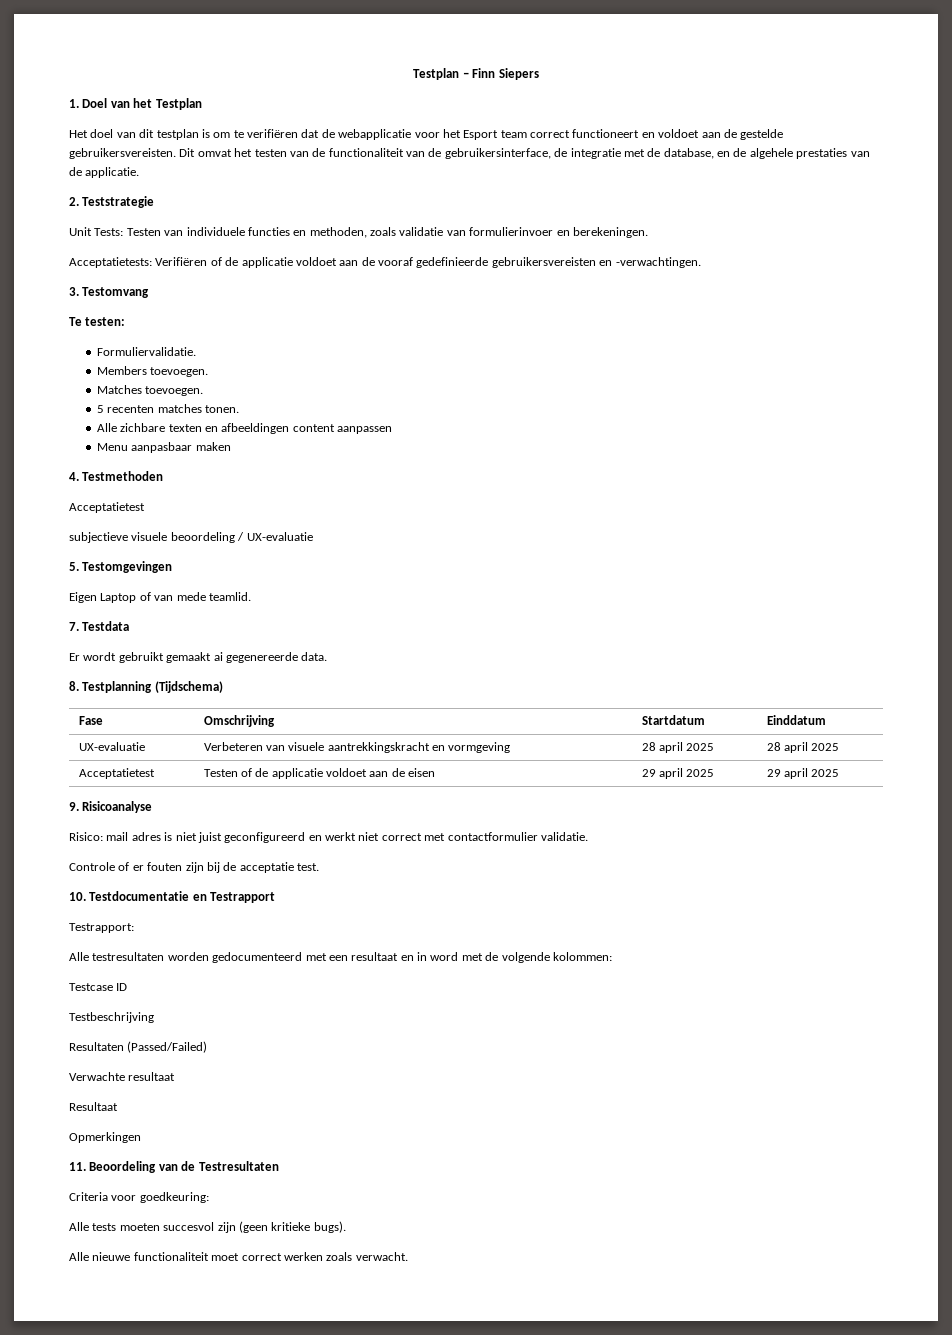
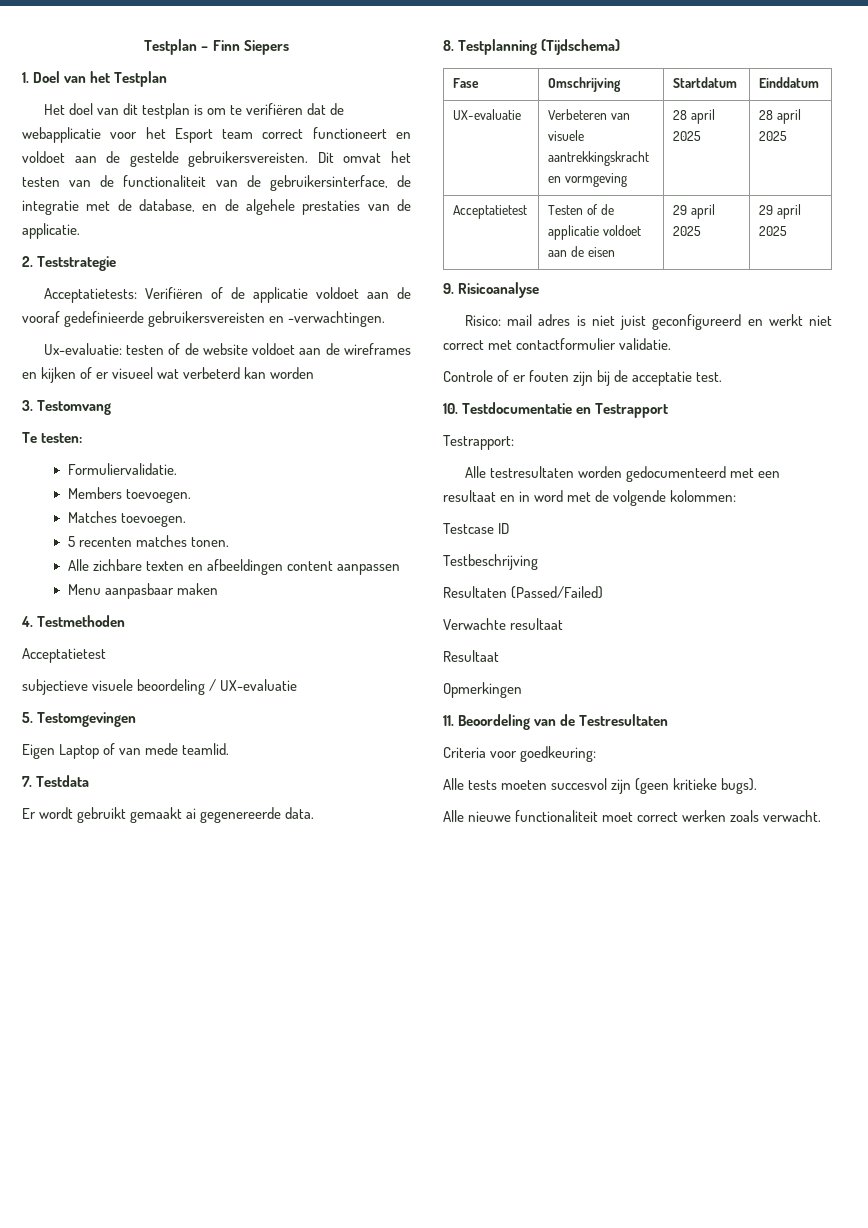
[69,227,648,238] // Unit Tests: Testen van individuele functies en methoden, zoals validatie van formulierinvoer en berekeningen. -> (117, 263) none
(701, 262) none -> [43,343,412,355] [22,367,315,383] // Ux-evaluatie: testen of de website voldoet aan de wireframes en kijken of er visueel wat verbeterd kan worden

